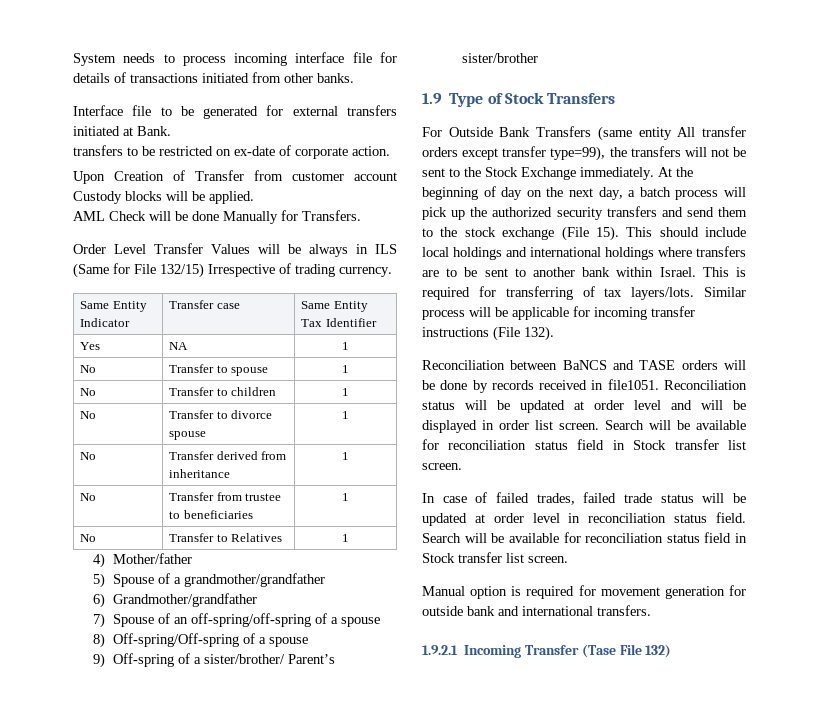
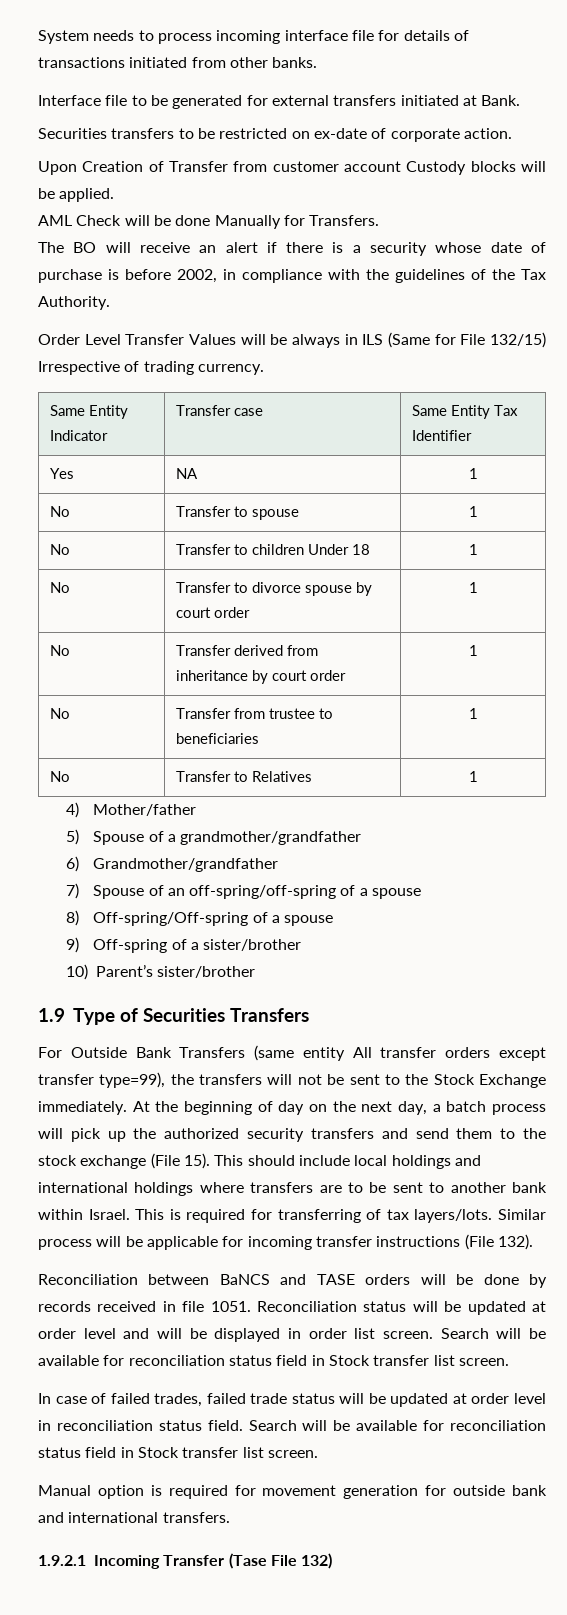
(171, 131) none -> [38,128,107,139] Securities
(361, 215) none -> [38,242,547,256] [38,269,546,283] [38,296,110,310] // The BO will receive an alert if there is a security whose date of purchase is before 2002, in compliance with the guidelines of the Tax Authority.
(277, 391) none -> [307,544,370,555] Under 18
(207, 435) none -> [355,582,372,596] [175,607,250,618] by court order
(231, 473) none -> [251,670,346,684] by court order
[203,654,285,664] sister/brother/ -> [203,939,302,951] [65,964,88,980] sister/brother // 10)
[504,92,544,104] Stock -> [143,1008,225,1022] Securities
[607,379,659,390] file1051. -> [182,1301,251,1312] file 1051.

